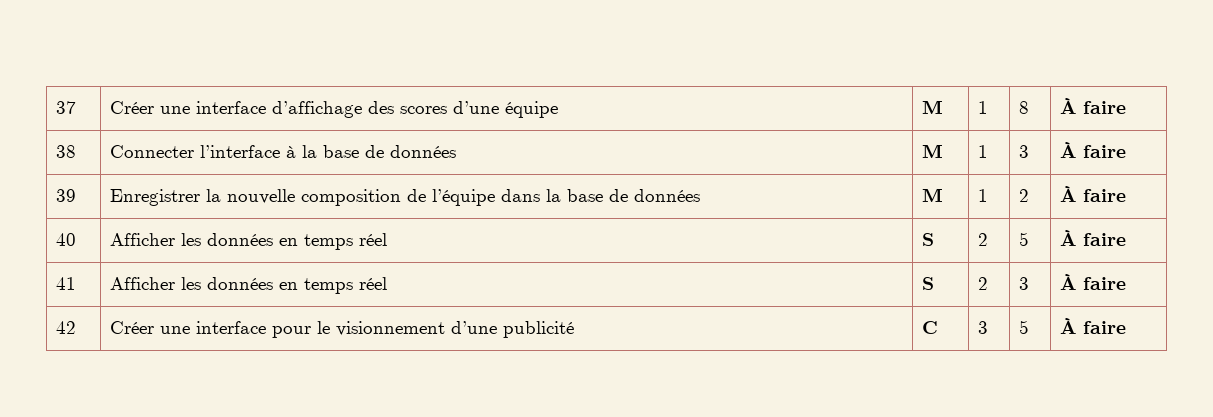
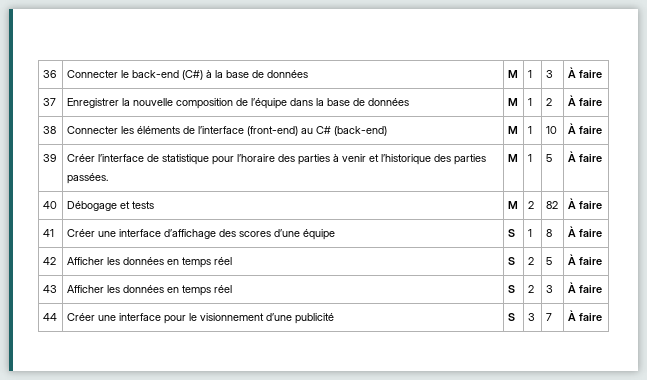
[56,101,77,114] [110,101,559,118] [922,100,944,114] [978,101,989,114] [1019,101,1030,114] [1060,98,1127,114] [56,145,77,158] [110,145,281,158] 37 | Créer une interface d’affichage des scores d’une équipe | M | 1 | 8 | À faire // 38 | Connecter l’interface -> [42,70,56,78] [66,70,203,80] 36 | Connecter le back-end (C#)
[56,189,77,202] 39 -> [42,98,56,106] 37
[56,233,77,246] 40 -> [42,126,56,134] [66,126,387,136] [507,126,518,134] [527,126,532,134] [545,126,557,134] [567,123,602,134] [42,154,56,162] [66,154,486,165] [66,173,108,184] [507,154,518,162] [527,154,532,162] [545,154,552,162] [567,151,602,162] [42,201,57,209] [66,201,154,211] [507,201,518,209] [527,201,534,209] [545,201,558,209] [567,198,602,209] [42,229,54,237] [66,229,335,240] [507,229,515,237] [527,229,532,237] [545,229,552,237] [567,226,602,237] [42,257,56,265] 38 | Connecter les éléments de l’interface (front-end) au C# (back-end) | M | 1 | 10 | À faire // 39 | Créer l’interface de statistique pour l’horaire des parties à venir et l’historique des parties passées. | M | 1 | 5 | À faire // 40 | Débogage et tests | M | 2 | 82 | À faire // 41 | Créer une interface d’affichage des scores d’une équipe | S | 1 | 8 | À faire // 42
[56,277,77,290] 41 -> [42,285,57,293] 43
[56,321,77,334] 42 -> [42,313,57,321] 44
[922,321,939,334] [978,321,989,334] [1019,320,1030,334] C | 3 | 5 -> [507,313,515,321] [527,313,535,321] [545,313,552,321] S | 3 | 7

